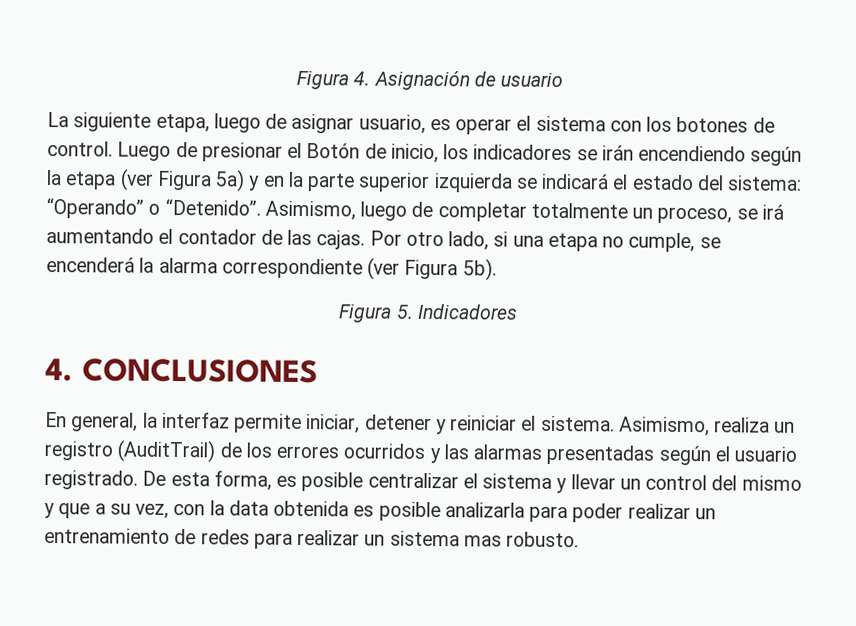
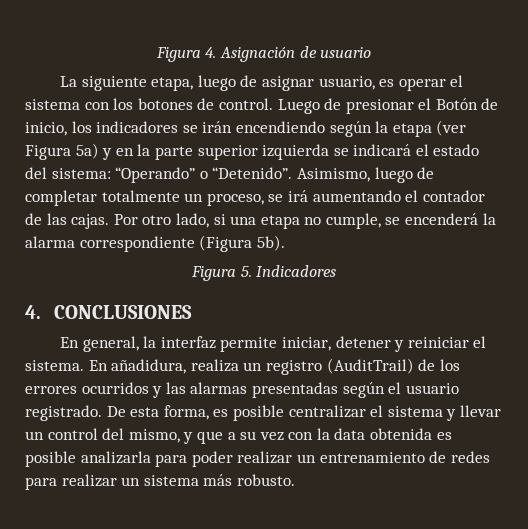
[367,257,459,280] (ver Figura -> [199,235,253,252] (Figura
[618,416,710,437] Asimismo, -> [88,359,187,374] En añadidura,
[741,475,802,491] mismo -> [128,429,180,443] mismo,
[135,503,170,519] vez, -> [259,432,284,441] vez
[463,535,502,547] mas -> [203,474,233,486] más

